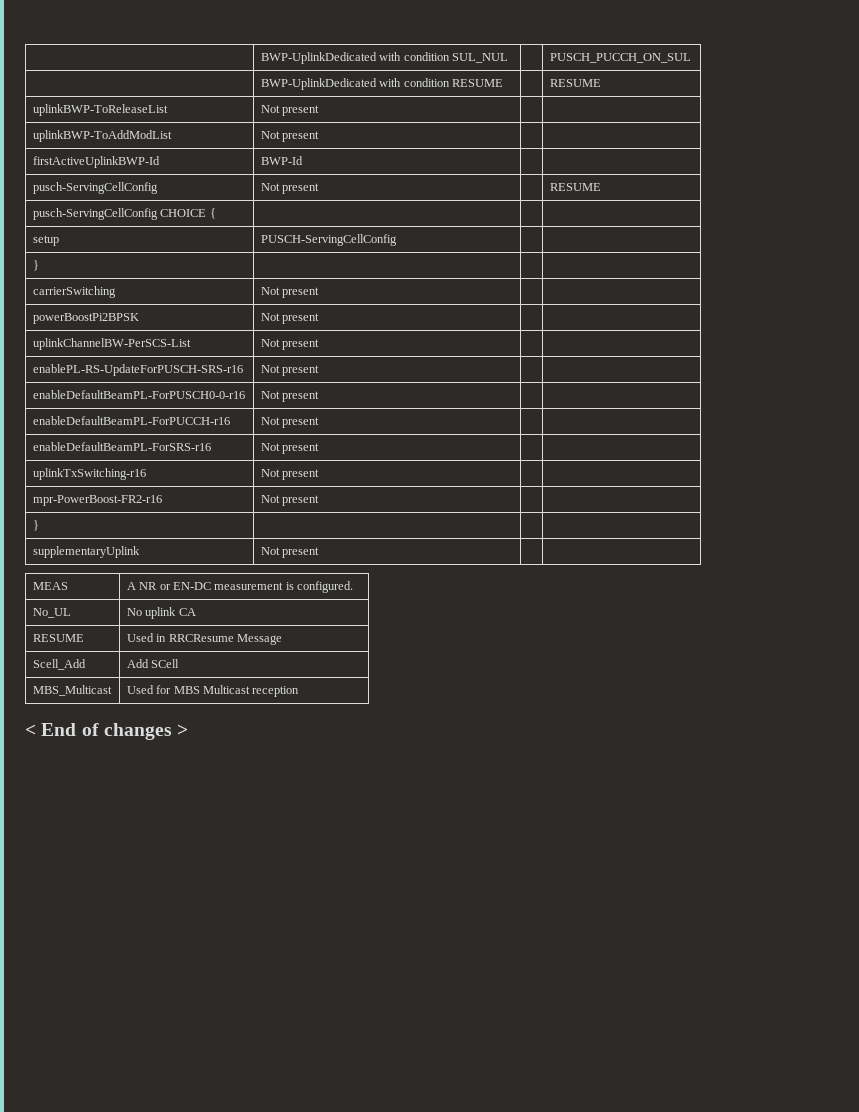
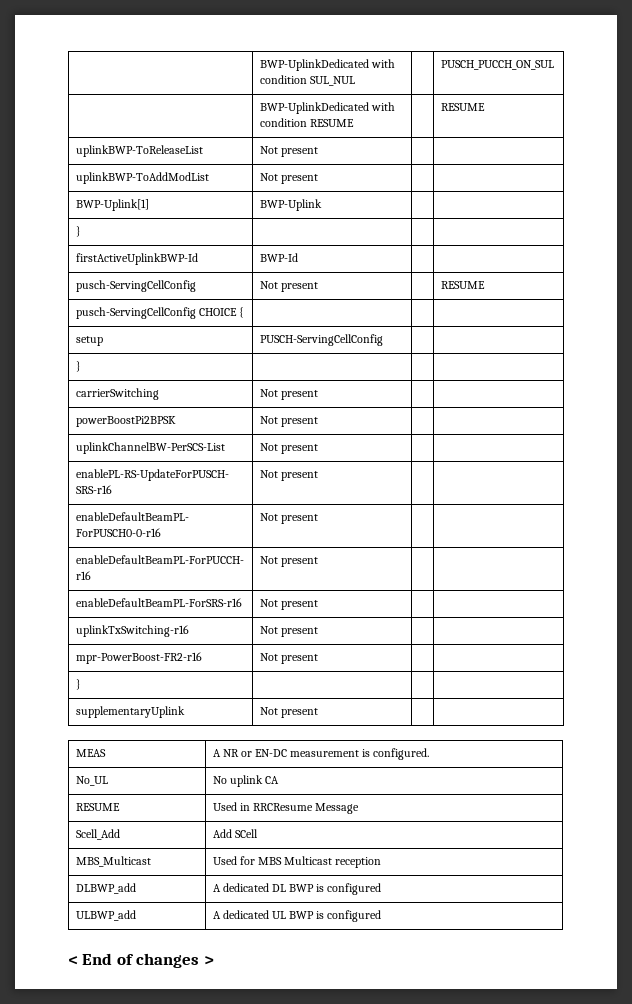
(320, 136) none -> [75,199,149,211] [259,199,322,211] [75,226,81,237] // BWP-Uplink[1] | BWP-Uplink | | // } | | |
(300, 691) none -> [75,883,136,894] [212,883,382,895] [75,910,136,921] [212,910,382,922] // DLBWP_add | A dedicated DL BWP is configured // ULBWP_add | A dedicated UL BWP is configured

